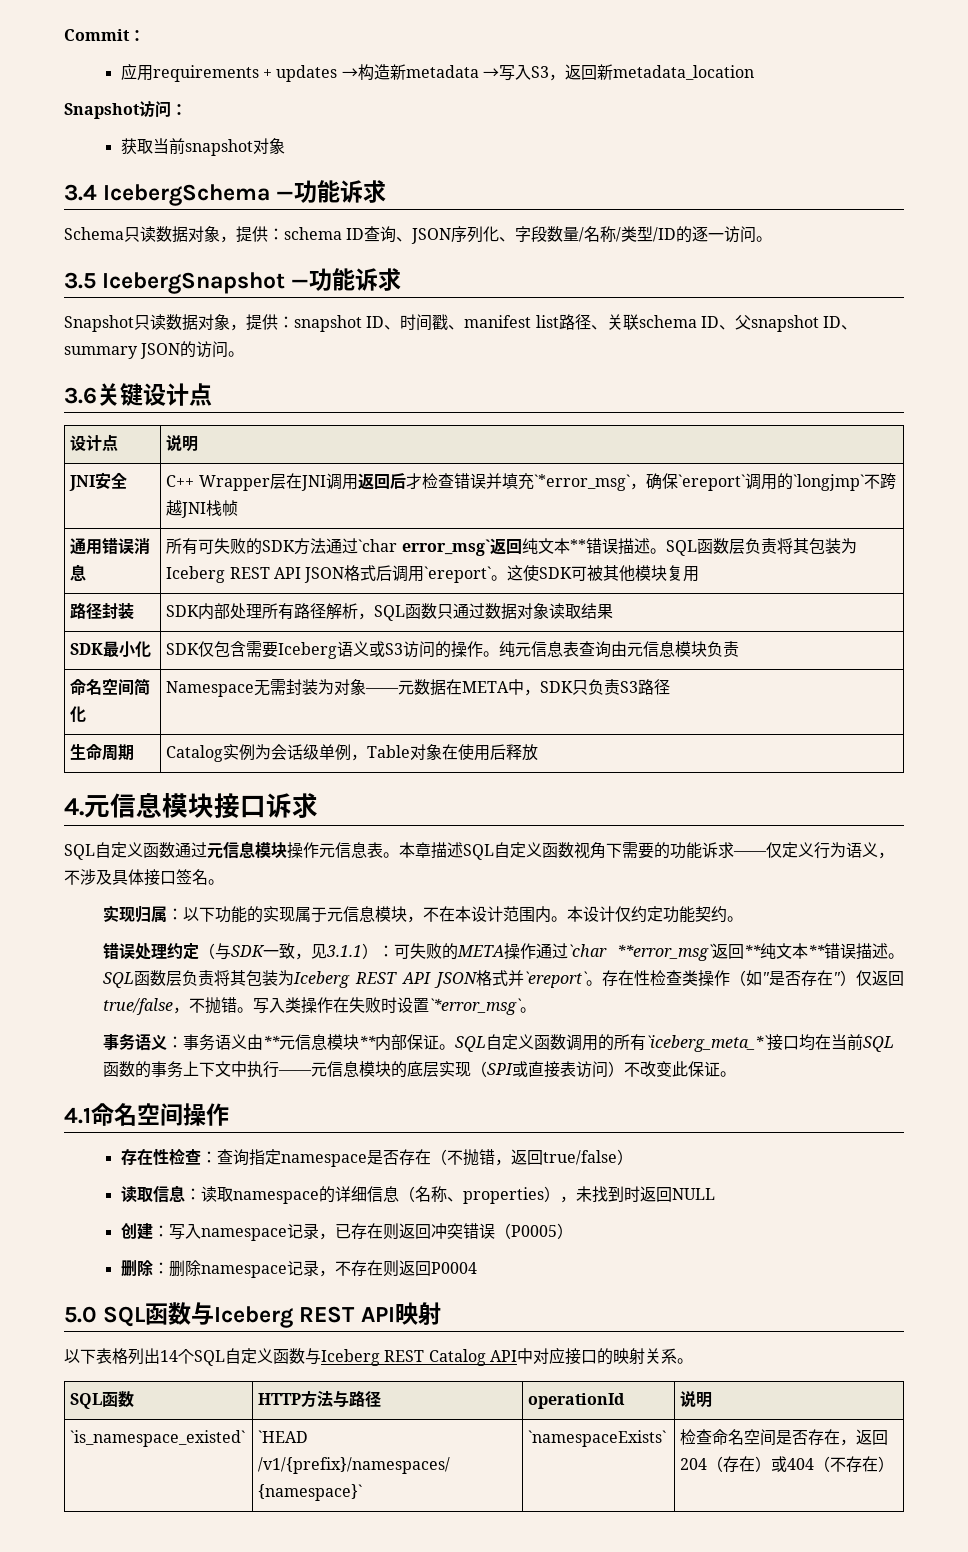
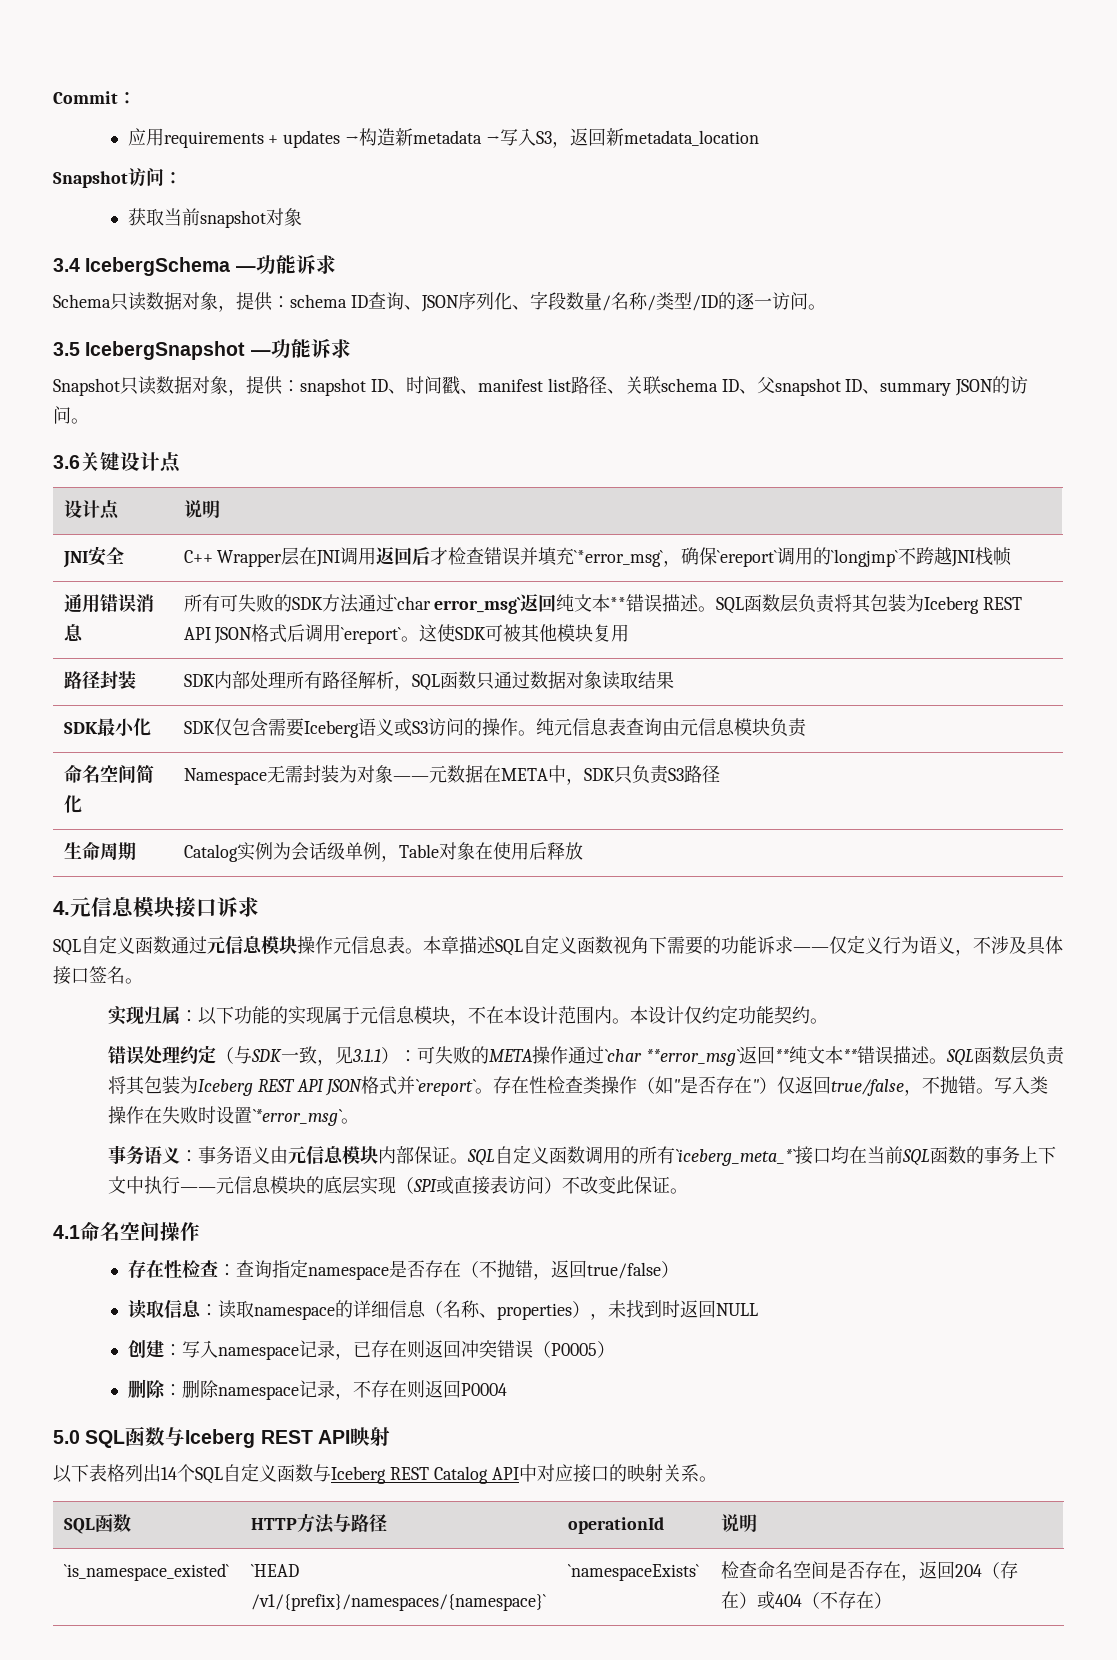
[263,1034,377,1050] **元信息模块** -> [287,1146,378,1164] 元信息模块

